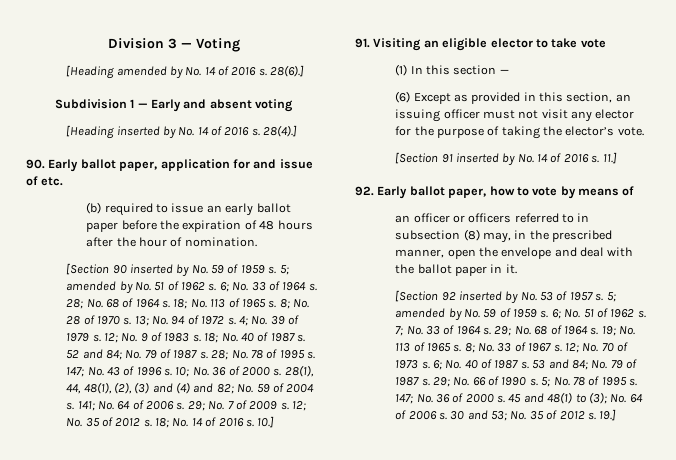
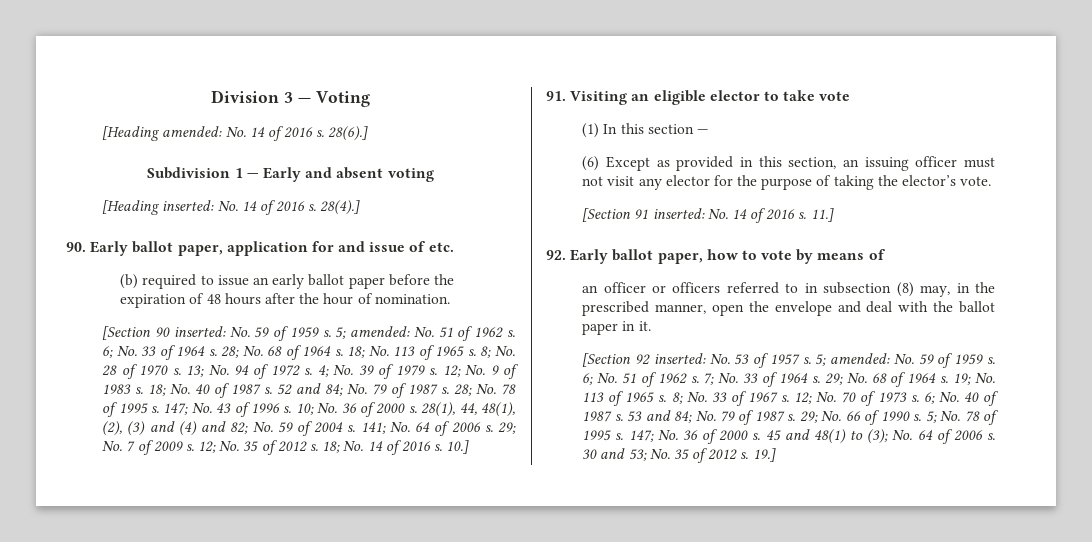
[116,66,183,79] amended by -> [162,126,223,137] amended:
[116,126,176,139] inserted by -> [162,200,215,211] inserted:
[129,264,190,277] inserted by -> [173,326,226,337] inserted:
[66,281,133,294] amended by -> [350,326,411,337] amended:
[455,153,516,166] inserted by -> [652,208,705,219] inserted:
[458,291,519,304] inserted by -> [653,353,706,364] inserted:
[395,308,462,321] amended by -> [830,353,891,364] amended:

